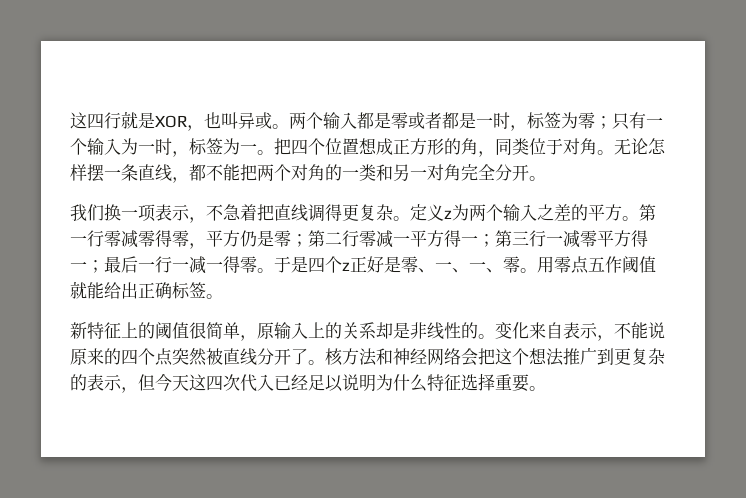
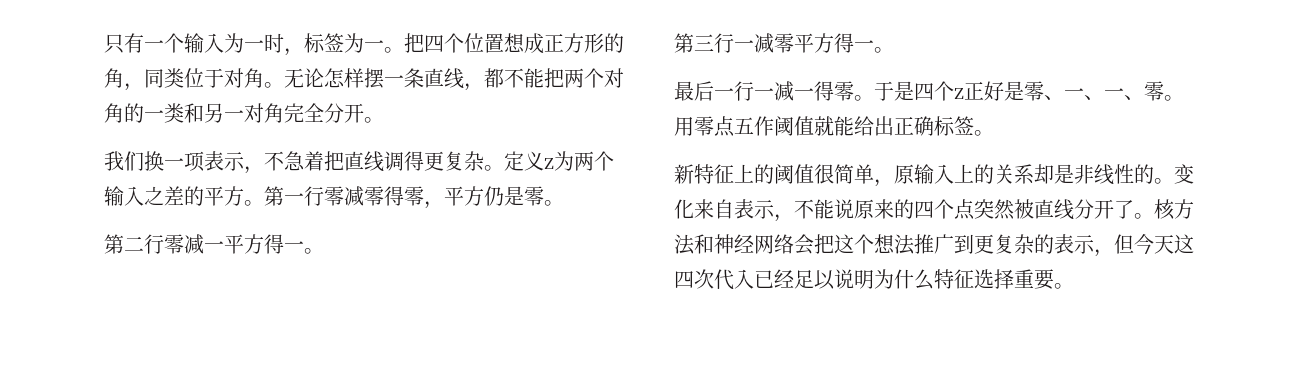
[70,111,612,131] 这四行就是XOR，也叫异或。两个输入都是零或者都是一时，标签为零； -> (104, 44) none
[291,234,308,247] ； -> [544,200,564,206] 。 //
[478,234,495,247] ； -> [304,248,324,254] 。 //
[87,260,104,273] ； -> [874,47,894,53] 。 //

